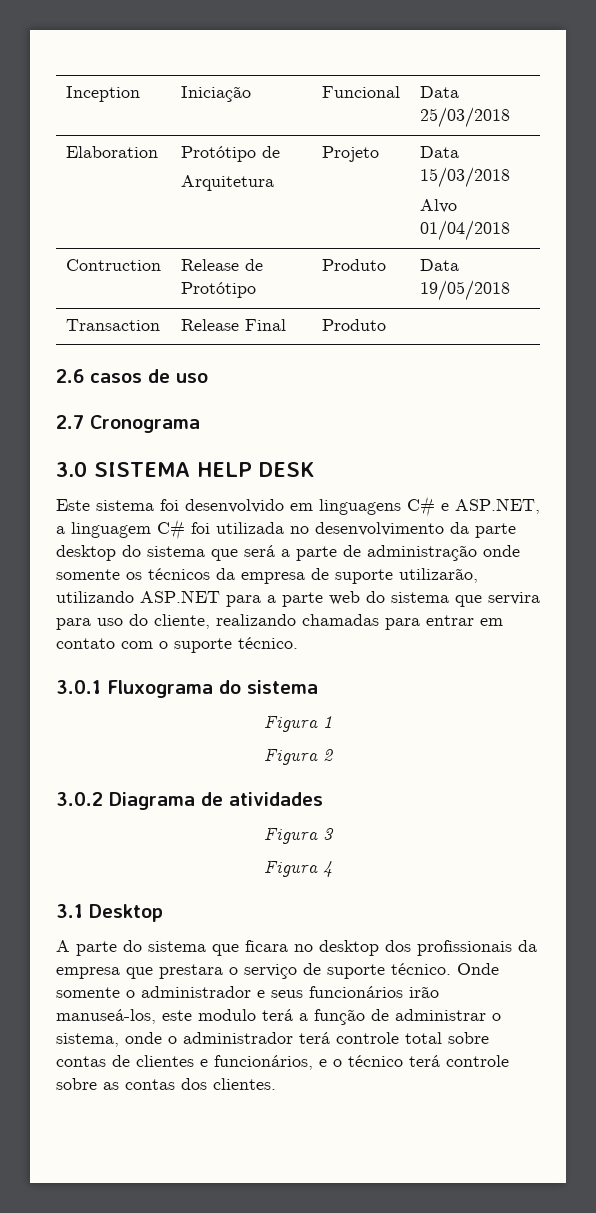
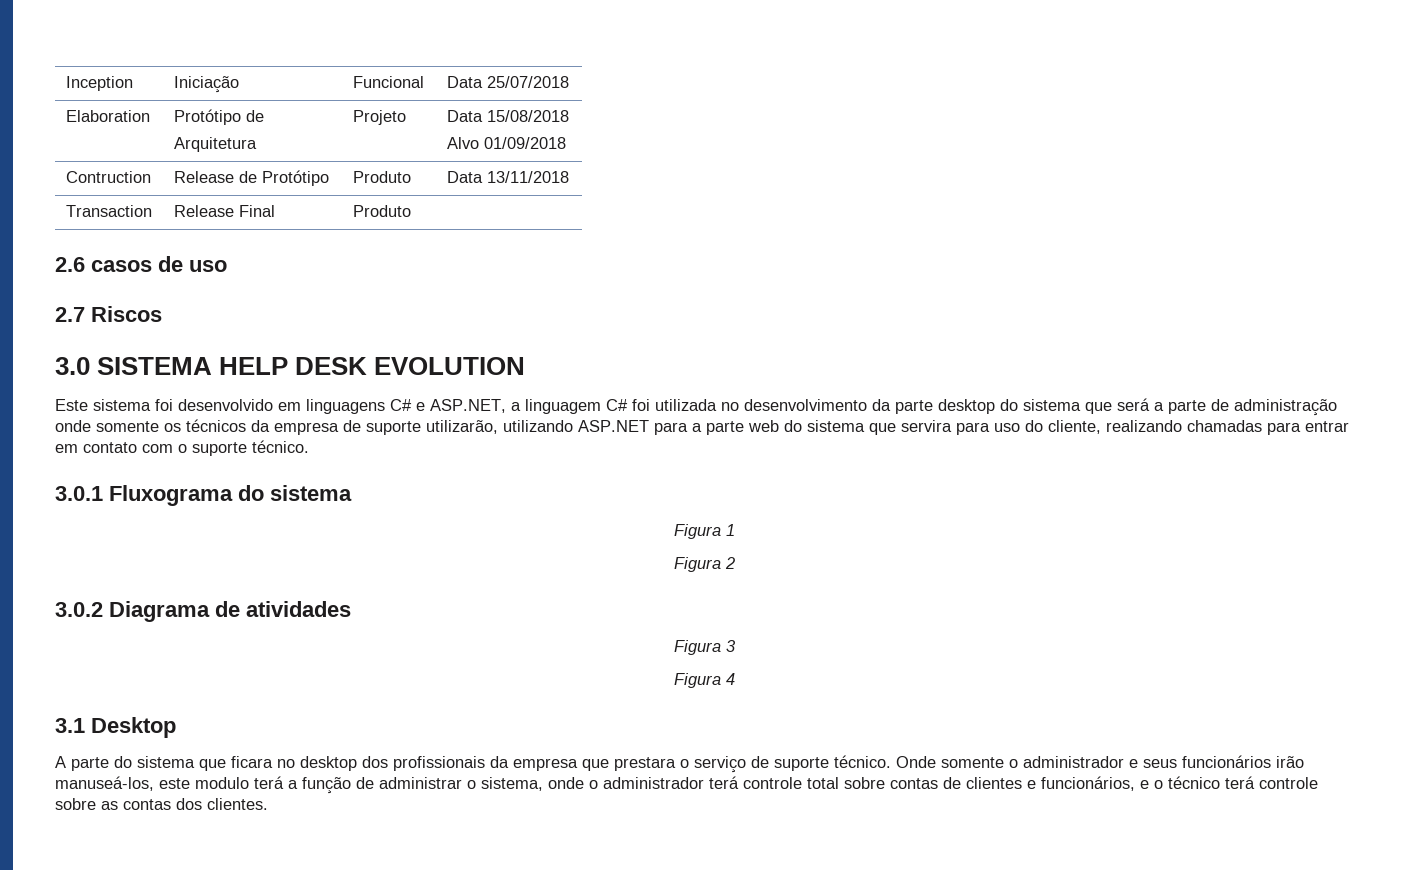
[419,107,510,128] 25/03/2018 -> [486,76,569,88] 25/07/2018
[419,167,510,188] 15/03/2018 -> [486,110,569,122] 15/08/2018
[419,220,510,241] 01/04/2018 -> [483,137,566,149] 01/09/2018
[419,280,510,301] 19/05/2018 -> [486,171,569,183] 13/11/2018
[90,415,200,433] Cronograma -> [91,306,162,322] Riscos
(314, 469) none -> [374,357,526,375] EVOLUTION

